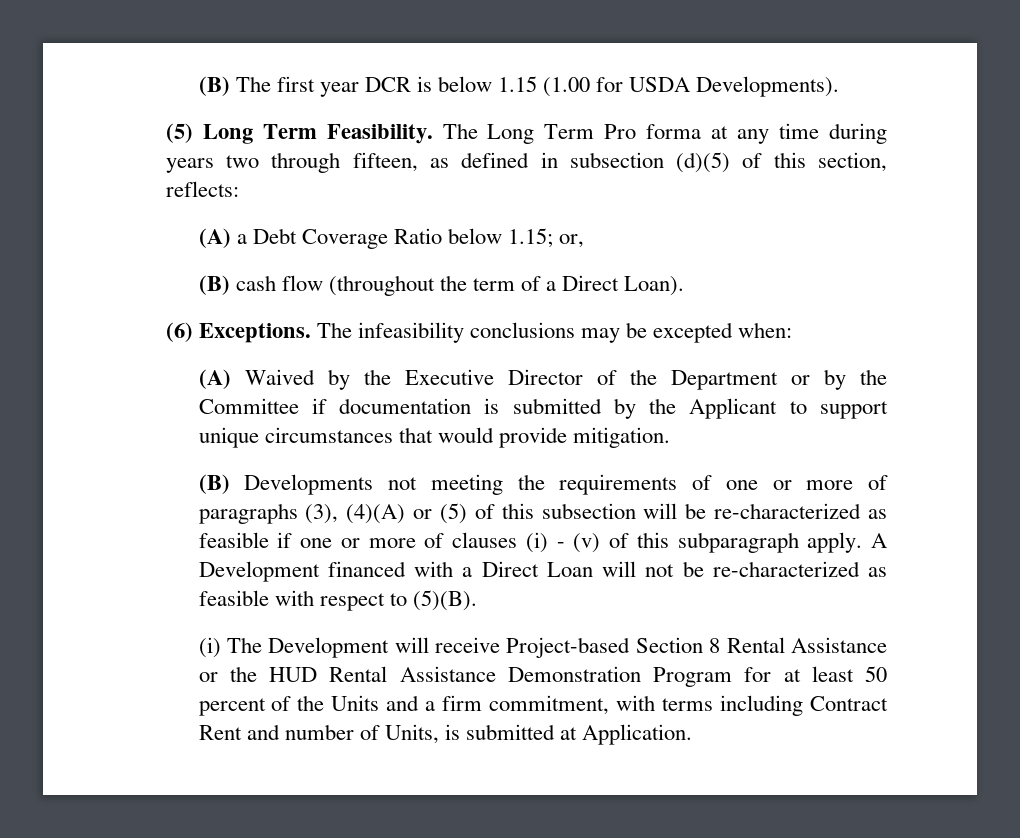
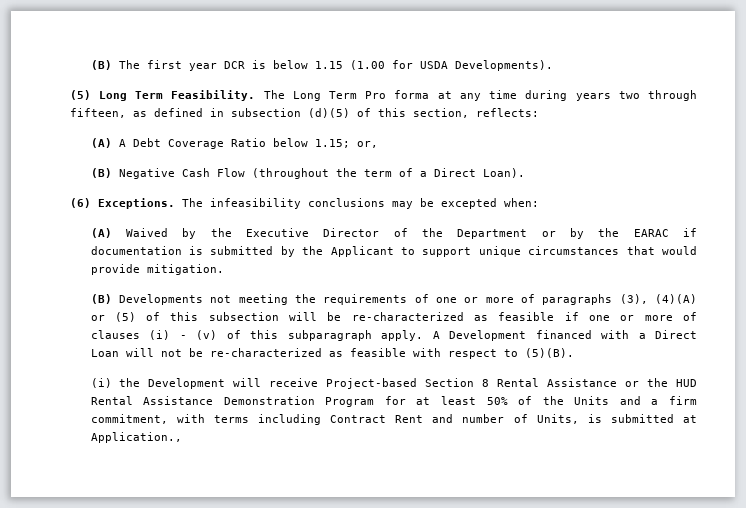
[236,234,247,244] a -> [118,139,126,147] A
[235,275,323,291] cash flow -> [118,168,245,179] Negative Cash Flow
[198,398,299,414] Committee -> [633,229,669,237] EARAC
[226,637,262,653] The -> [119,378,141,387] the
[865,666,887,682] [198,698,266,716] 50 percent -> [486,397,508,405] 50%
[582,724,693,745] Application. -> [90,432,182,443] Application.,

